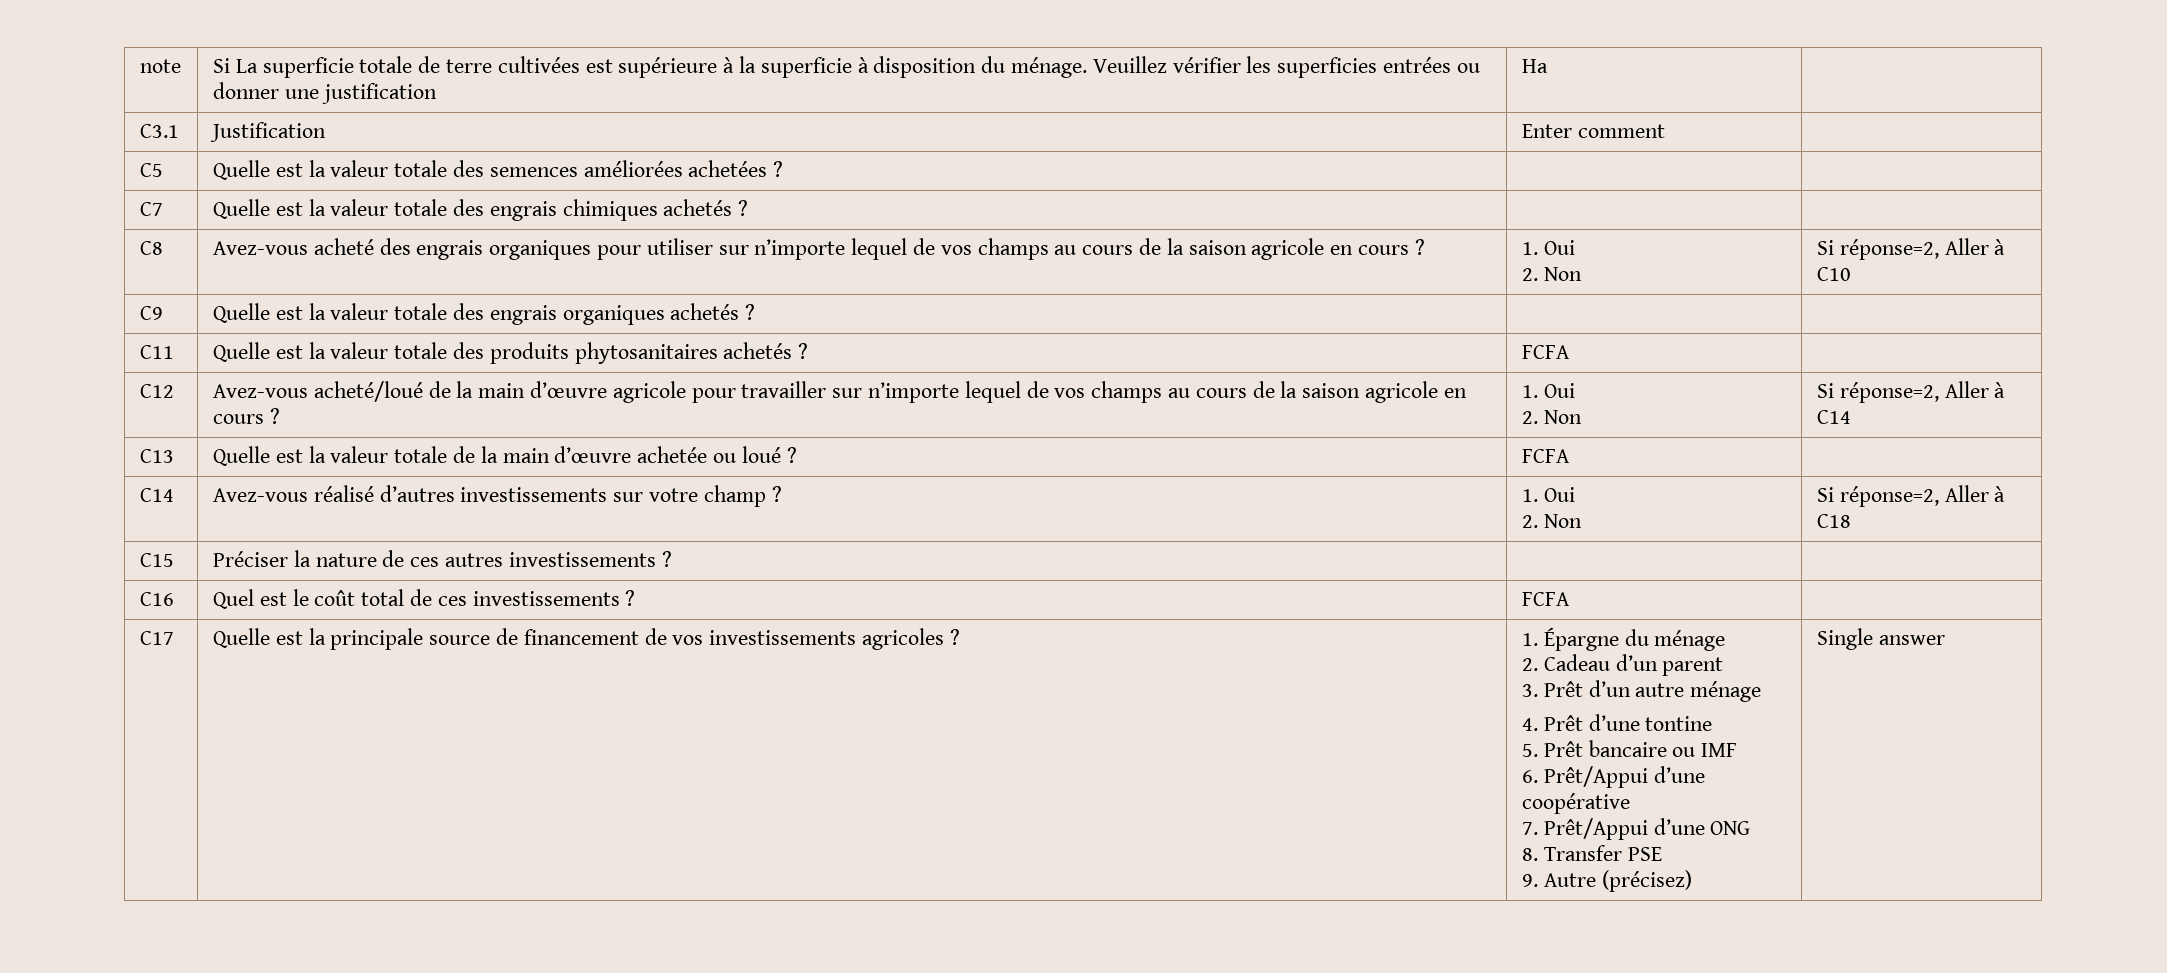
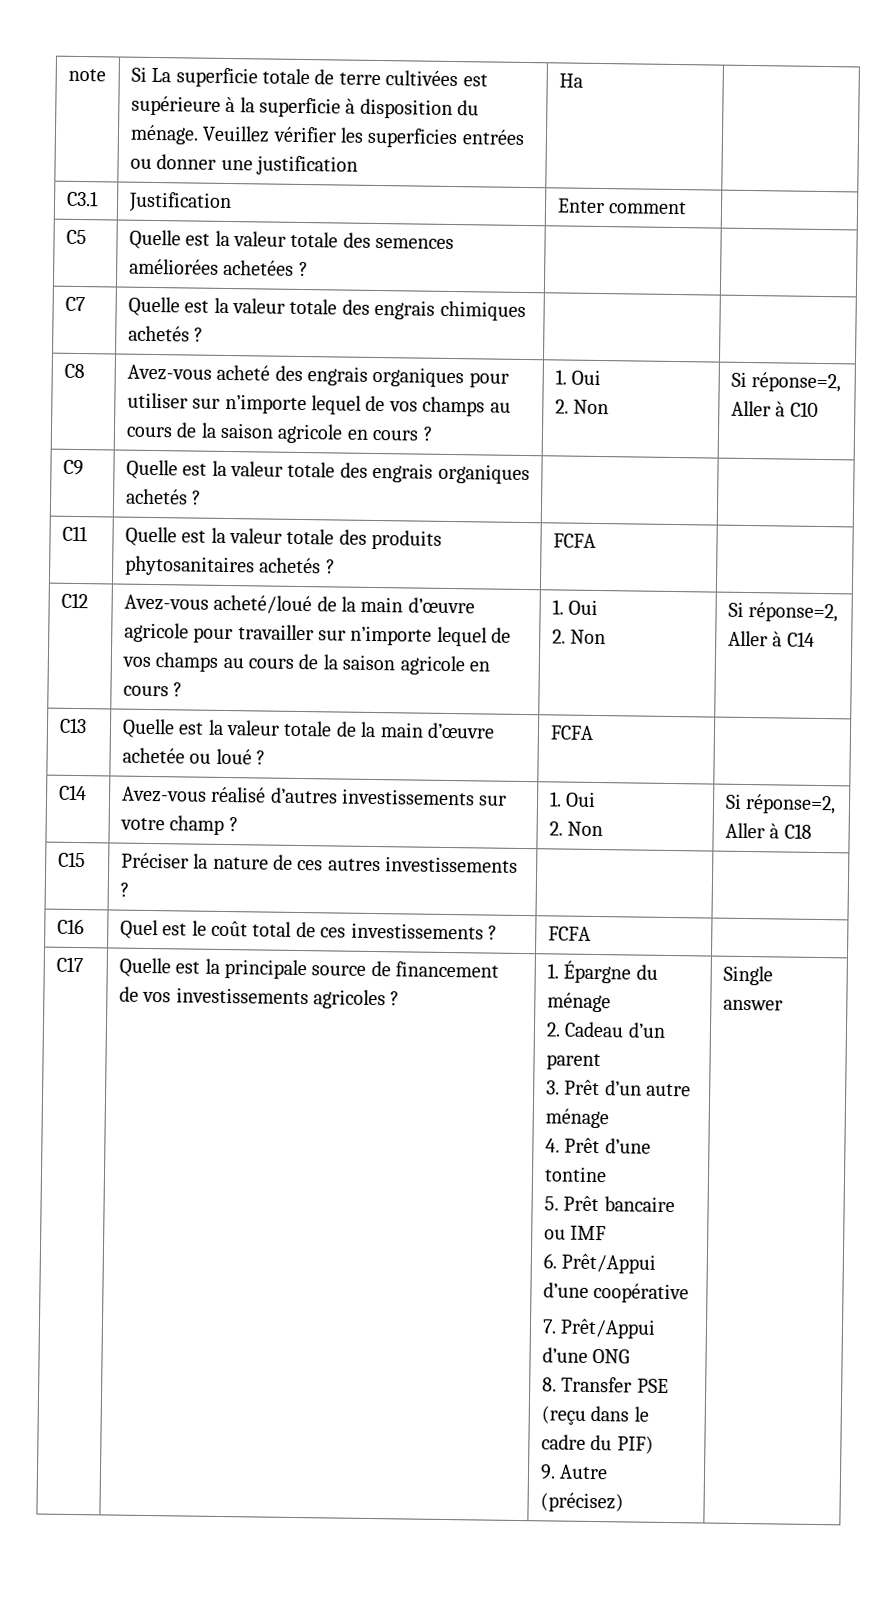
(1662, 854) none -> [540,1405,649,1425] [540,1434,654,1454] (reçu dans le cadre du PIF)

